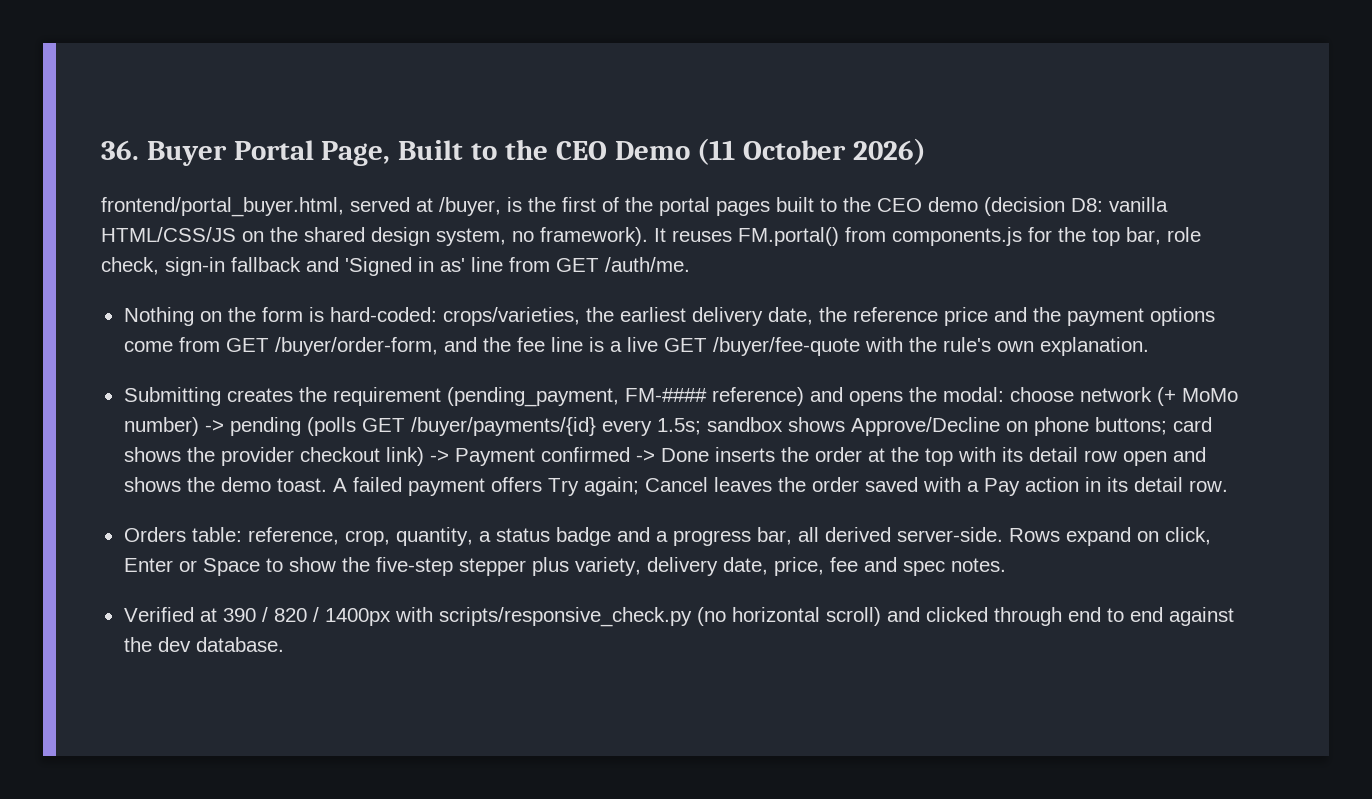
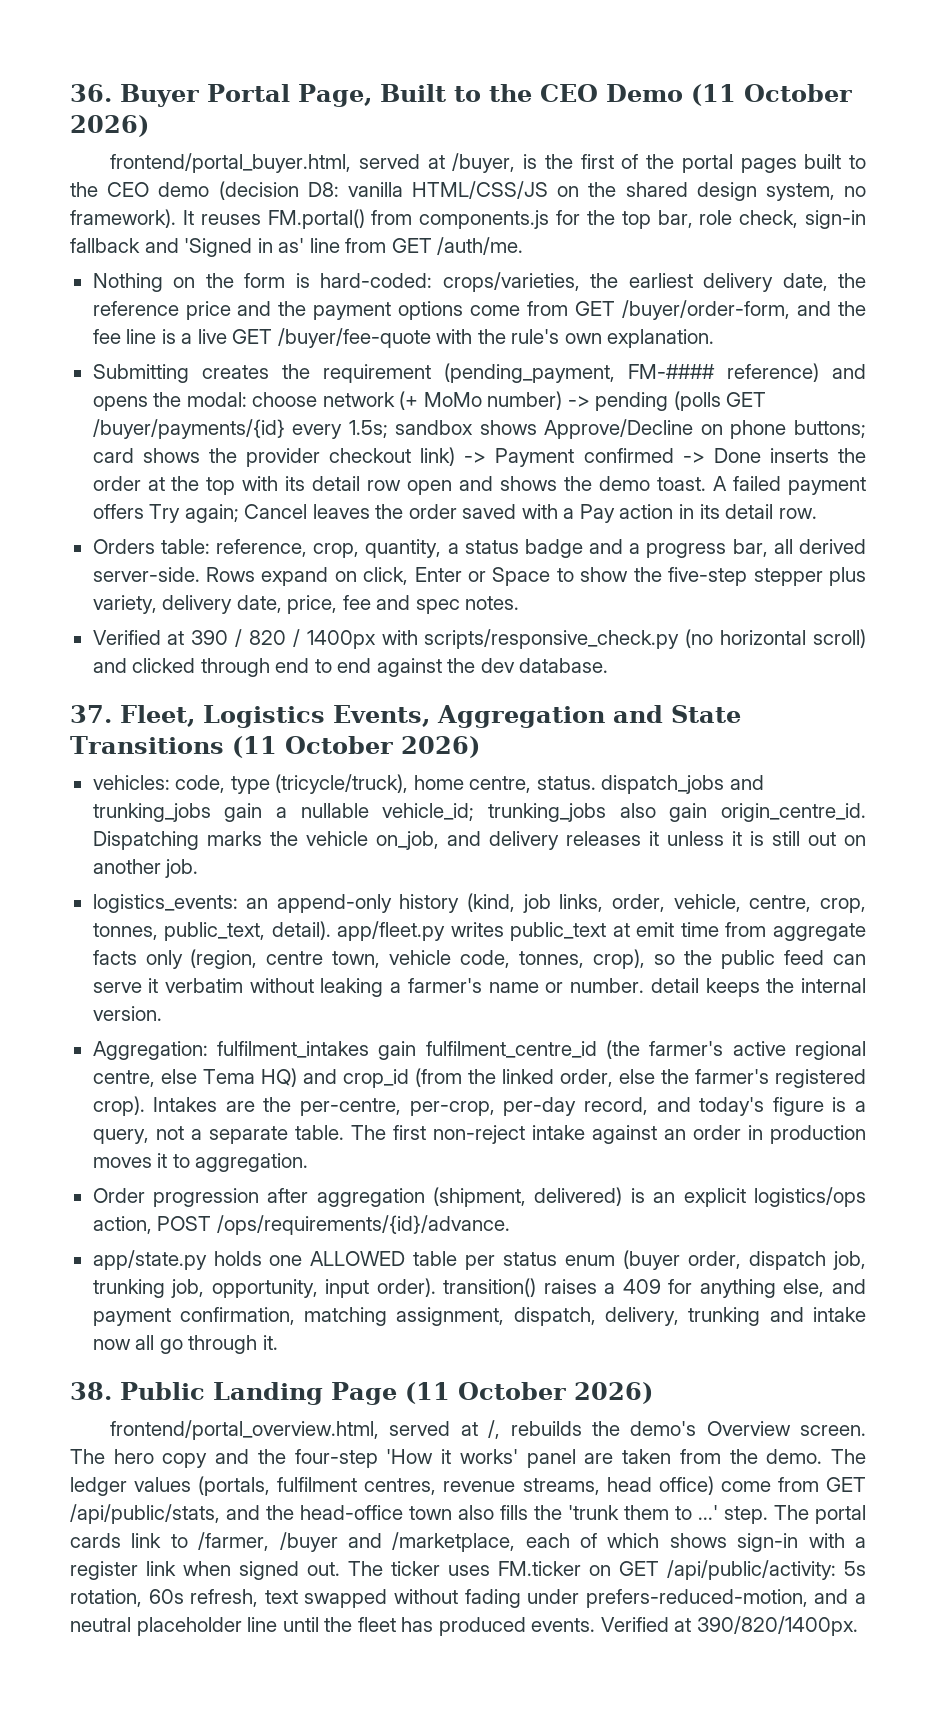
(284, 644) none -> [70,705,741,728] [70,736,480,758] [92,774,764,794] [92,803,866,822] [92,831,866,850] [92,859,199,878] [92,893,866,913] [92,921,866,941] [92,949,867,969] [92,978,866,997] [92,1006,162,1021] [92,1040,867,1060] [92,1068,867,1088] [92,1096,867,1116] [92,1125,867,1144] [92,1153,309,1172] [92,1187,866,1207] [92,1215,510,1235] [92,1250,867,1270] [92,1278,867,1298] [92,1307,866,1326] [92,1335,278,1354] [70,1382,653,1405] [110,1420,866,1440] [70,1449,867,1468] [70,1476,867,1496] [70,1504,866,1524] [70,1532,866,1552] [70,1560,866,1580] [70,1589,867,1608] [70,1616,858,1636] // 37. Fleet, Logistics Events, Aggregation and State Transitions (11 October 2026) // vehicles: code, type (tricycle/truck), home centre, status. dispatch_jobs and trunking_jobs gain a nullable vehicle_id; trunking_jobs also gain origin_centre_id. Dispatching marks the vehicle on_job, and delivery releases it unless it is still out on another job. // logistics_events: an append-only history (kind, job links, order, vehicle, centre, crop, tonnes, public_text, detail). app/fleet.py writes public_text at emit time from aggregate facts only (region, centre town, vehicle code, tonnes, crop), so the public feed can serve it verbatim without leaking a farmer's name or number. detail keeps the internal version. // Aggregation: fulfilment_intakes gain fulfilment_centre_id (the farmer's active regional centre, else Tema HQ) and crop_id (from the linked order, else the farmer's registered crop). Intakes are the per-centre, per-crop, per-day record, and today's figure is a query, not a separate table. The first non-reject intake against an order in production moves it to aggregation. // Order progression after aggregation (shipment, delivered) is an explicit logistics/ops action, POST /ops/requirements/{id}/advance. // app/state.py holds one ALLOWED table per status enum (buyer order, dispatch job, trunking job, opportunity, input order). transition() raises a 409 for anything else, and payment confirmation, matching assignment, dispatch, delivery, trunking and intake now all go through it. // 38. Public Landing Page (11 October 2026) // frontend/portal_overview.html, served at /, rebuilds the demo's Overview screen. The hero copy and the four-step 'How it works' panel are taken from the demo. The ledger values (portals, fulfilment centres, revenue streams, head office) come from GET /api/public/stats, and the head-office town also fills the 'trunk them to ...' step. The portal cards link to /farmer, /buyer and /marketplace, each of which shows sign-in with a register link when signed out. The ticker uses FM.ticker on GET /api/public/activity: 5s rotation, 60s refresh, text swapped without fading under prefers-reduced-motion, and a neutral placeholder line until the fleet has produced events. Verified at 390/820/1400px.

